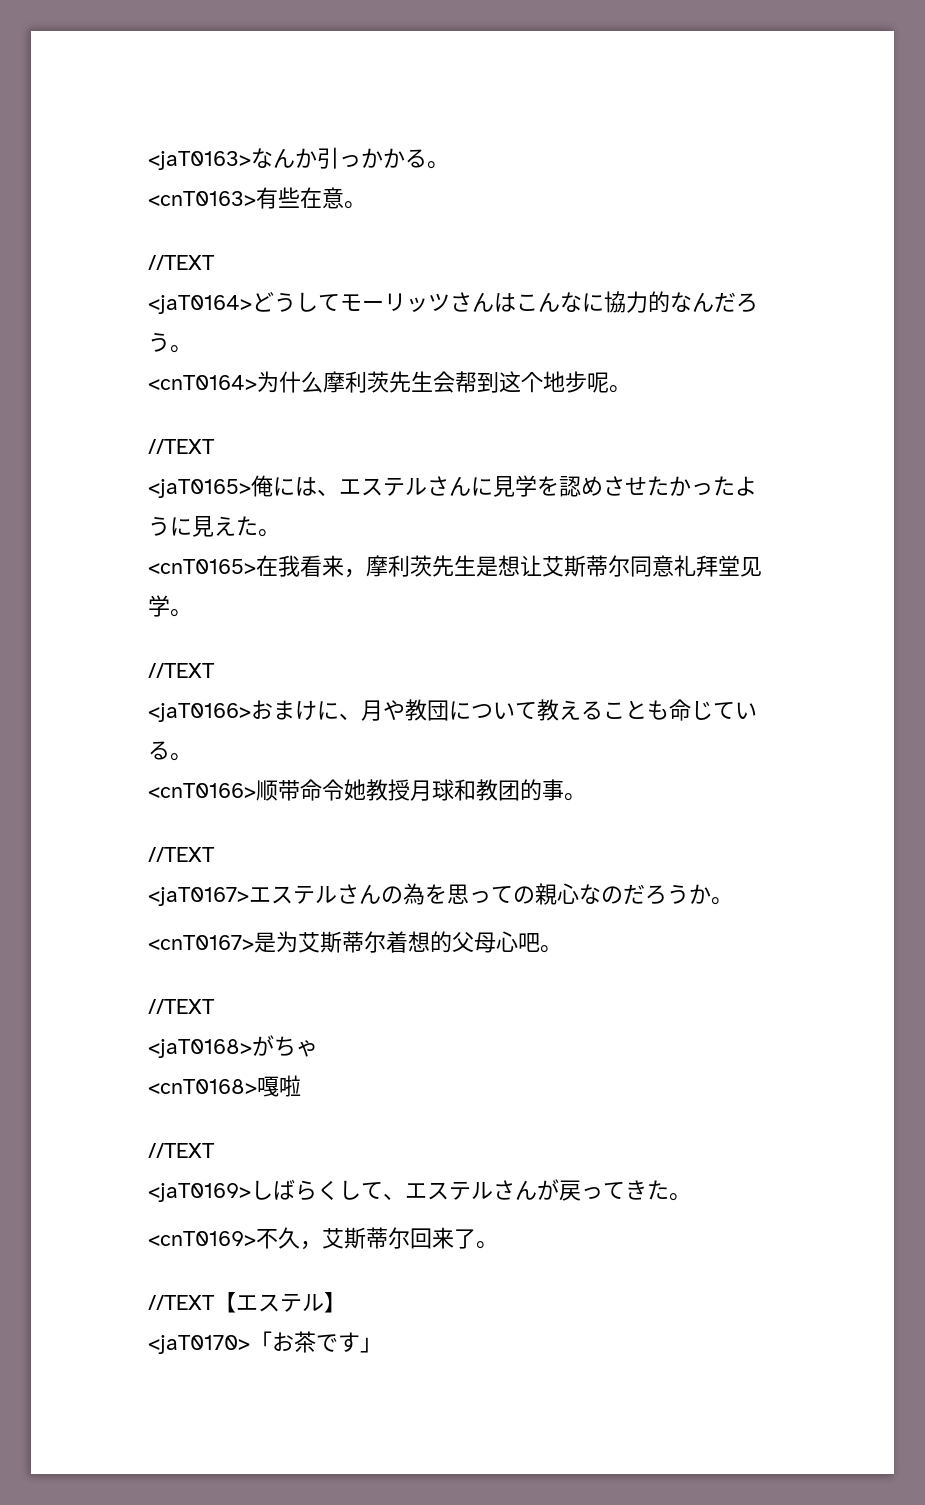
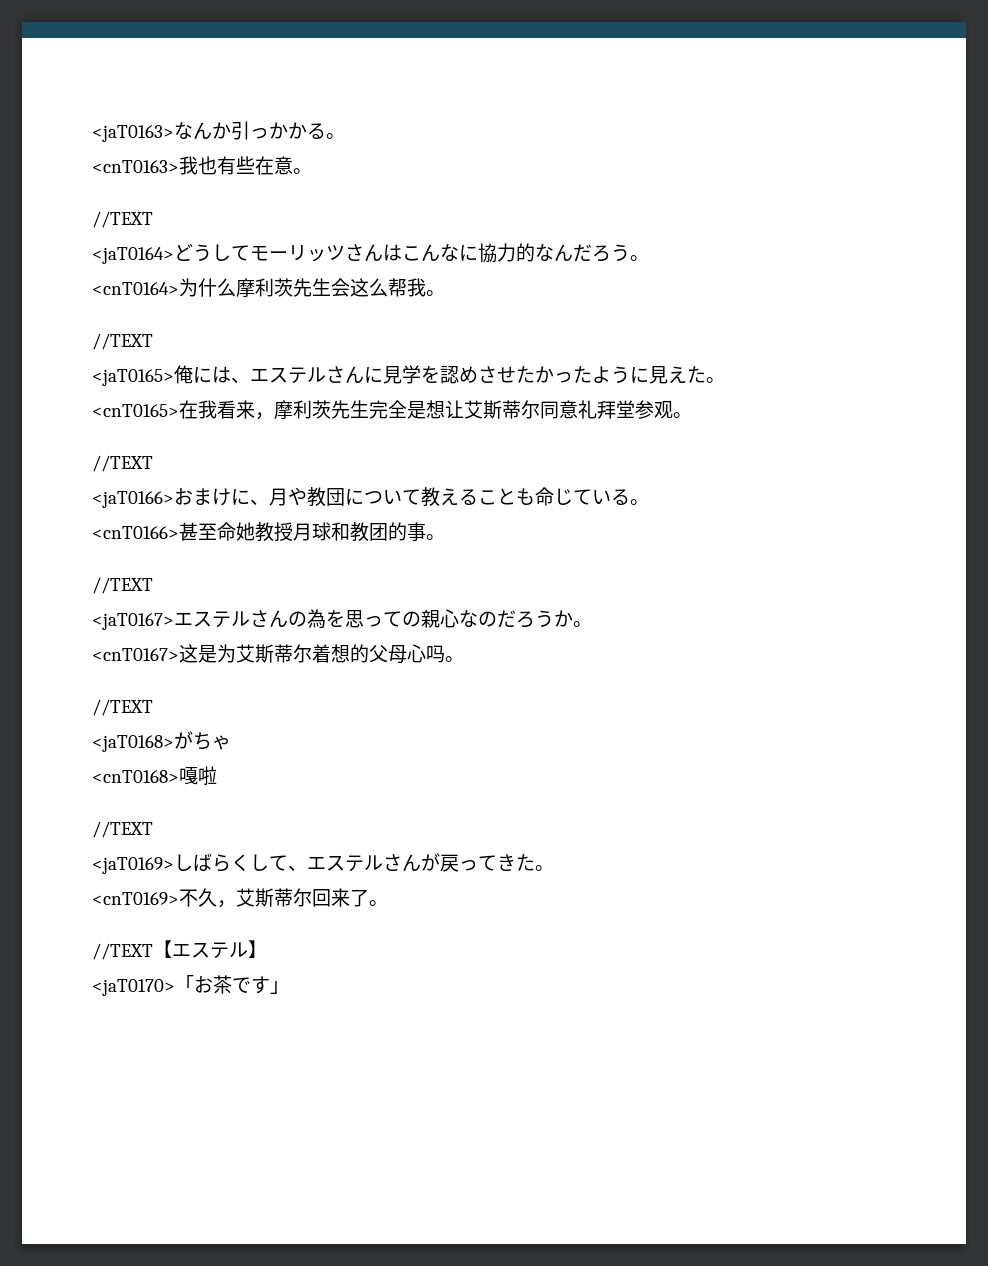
(256, 198) none -> [179,156,217,175] 我也
[455,371,609,393] 帮到这个地步呢 -> [350,278,426,297] 这么帮我
(476, 565) none -> [369,400,407,419] 完全
[740,557,762,577] [148,595,170,617] 见学 -> [635,400,673,419] 参观
[256,779,344,801] 顺带命令 -> [179,522,236,541] 甚至命
(254, 942) none -> [179,644,198,663] 这
[518,933,540,952] 吧 -> [426,645,445,663] 吗

